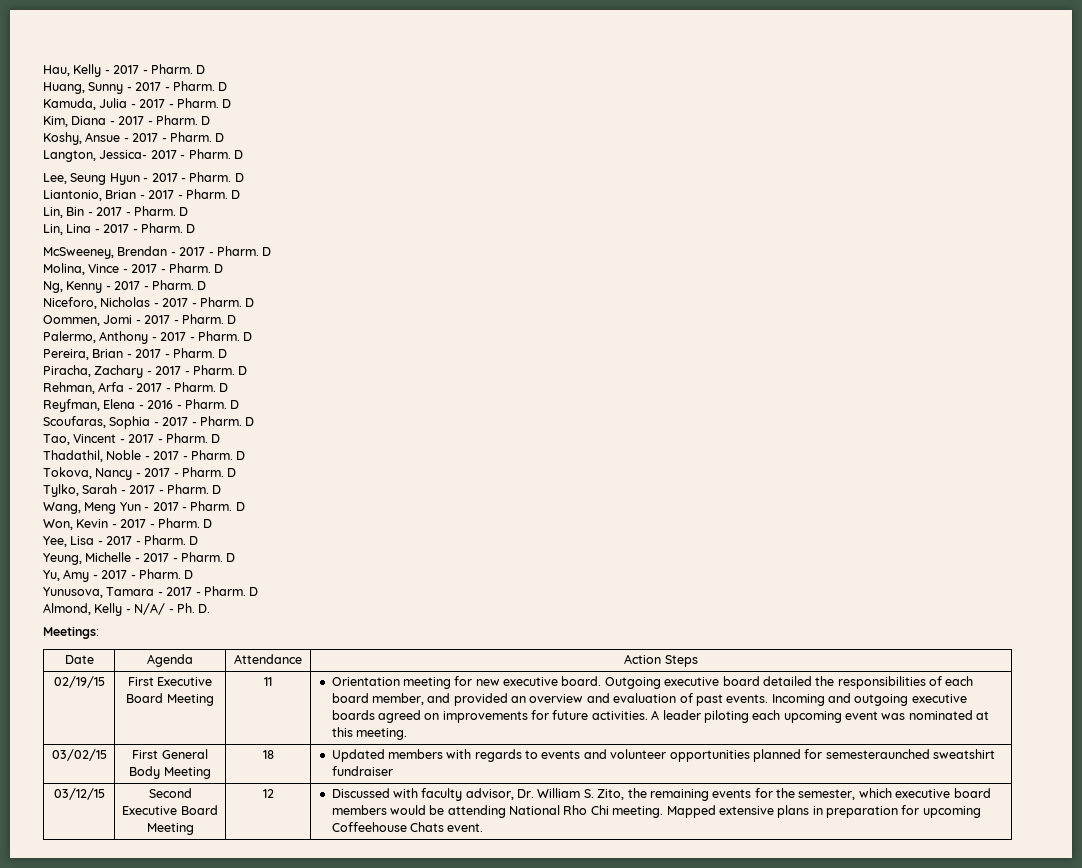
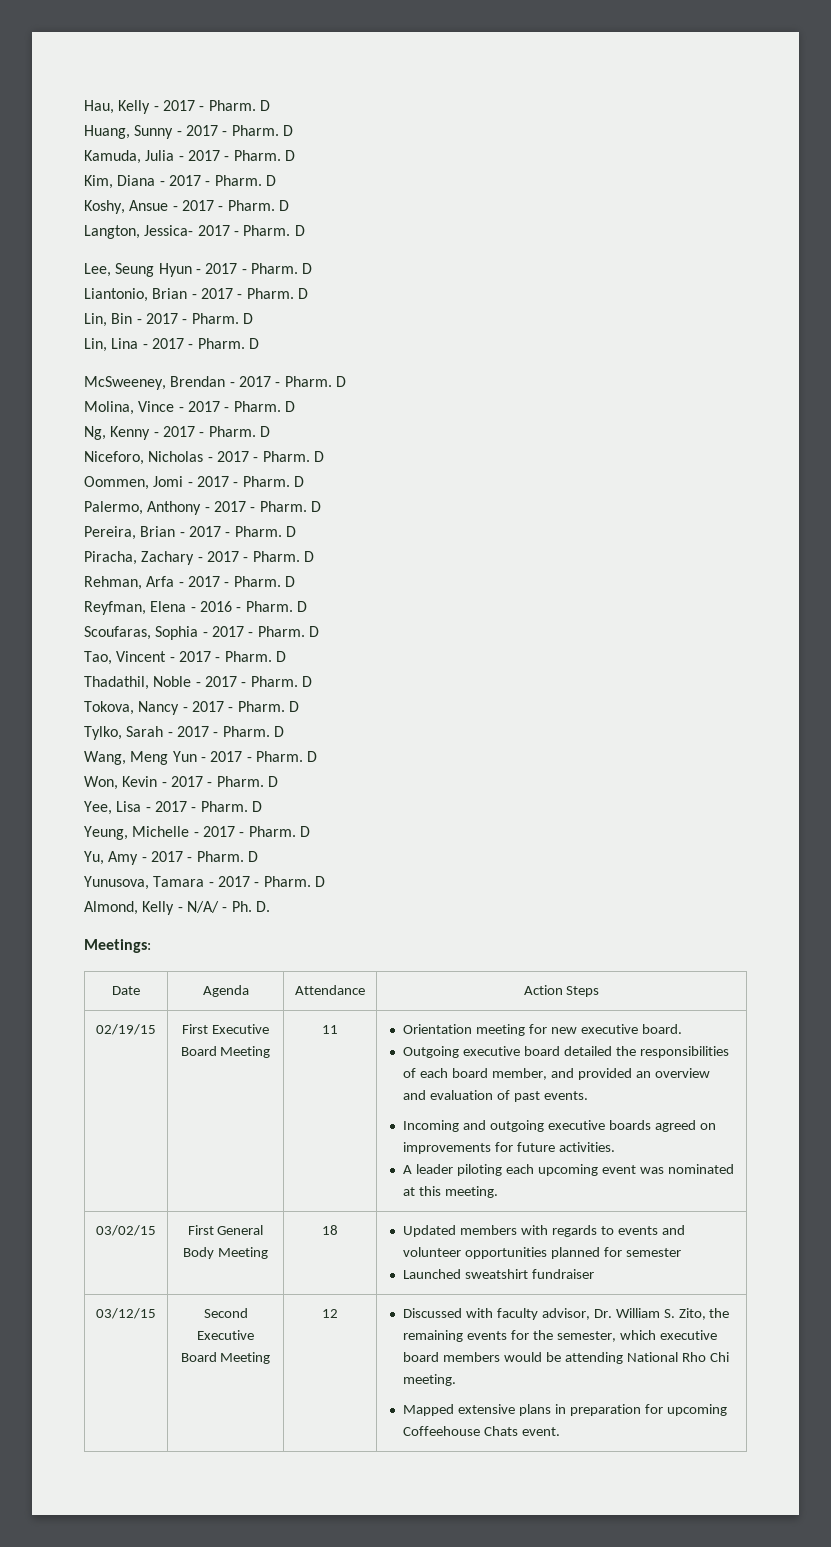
(602, 681) none -> (682, 1029) //
(769, 698) none -> (588, 1095) //
(648, 715) none -> (615, 1147) //
[825,749,930,759] semesteraunched -> [625,1248,681,1257] [403,1269,462,1279] semester // Launched
(664, 812) none -> (457, 1380) //

